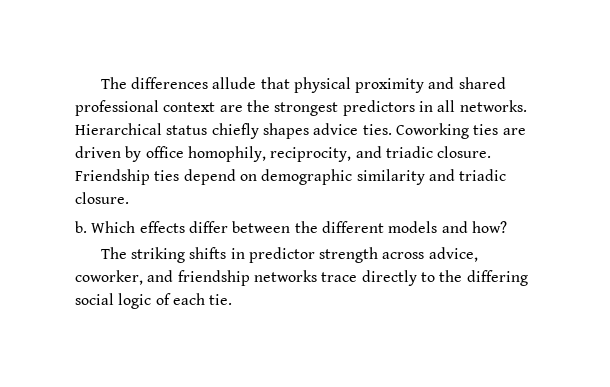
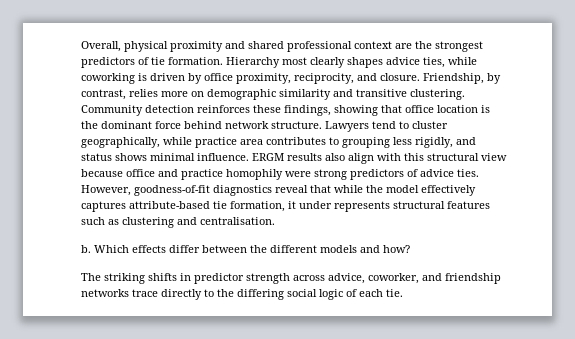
[100,77,290,89] The differences allude that -> [81,41,121,52] Overall,
[418,100,527,112] [75,123,526,139] in all networks. Hierarchical status chiefly shapes advice ties. Coworking ties are -> [138,57,477,68] [81,73,147,84] of tie formation. Hierarchy most clearly shapes advice ties, while coworking is
[187,146,266,162] homophily, -> [236,73,291,84] proximity,
[385,146,492,158] [75,169,507,185] [75,192,129,204] triadic closure. Friendship ties depend on demographic similarity and triadic closure. -> [380,73,501,84] [81,89,465,100] [81,105,490,116] [81,121,448,132] [81,137,476,148] [81,153,507,164] [81,169,479,180] [81,185,476,196] [81,201,490,212] [81,217,275,228] closure. Friendship, by contrast, relies more on demographic similarity and transitive clustering. Community detection reinforces these findings, showing that office location is the dominant force behind network structure. Lawyers tend to cluster geographically, while practice area contributes to grouping less rigidly, and status shows minimal influence. ERGM results also align with this structural view because office and practice homophily were strong predictors of advice ties. However, goodness-of-fit diagnostics reveal that while the model effectively captures attribute-based tie formation, it under represents structural features such as clustering and centralisation.

